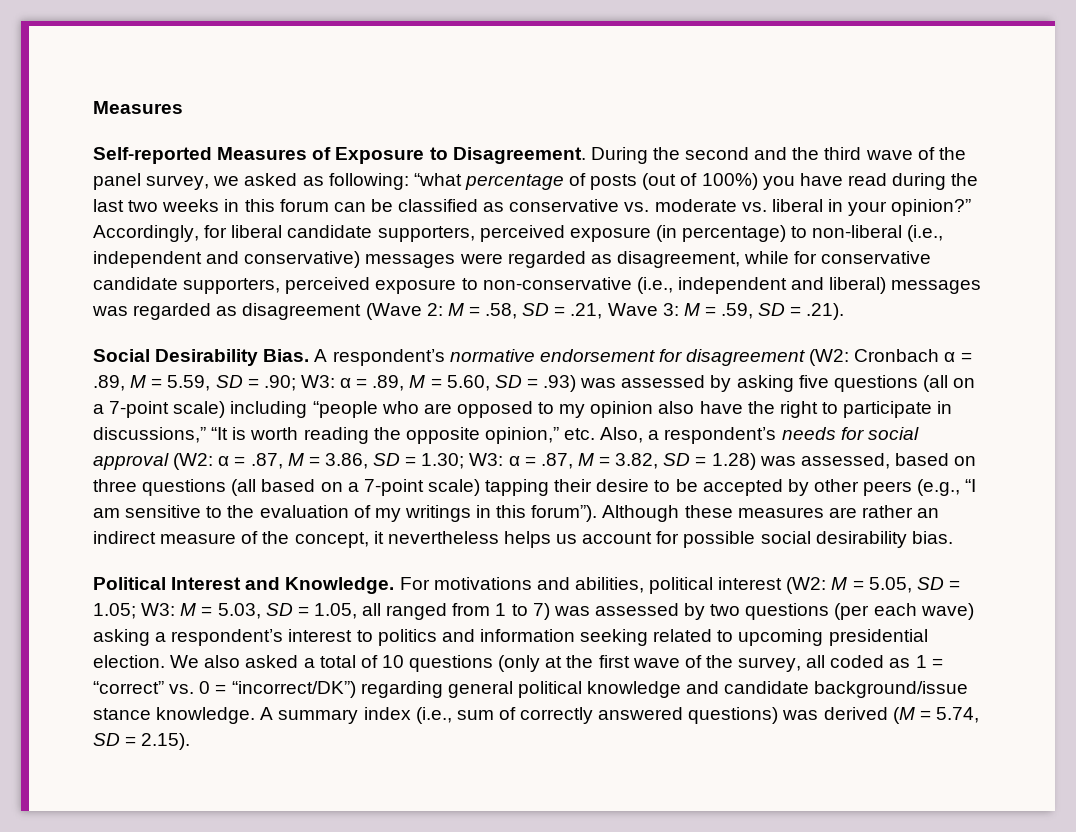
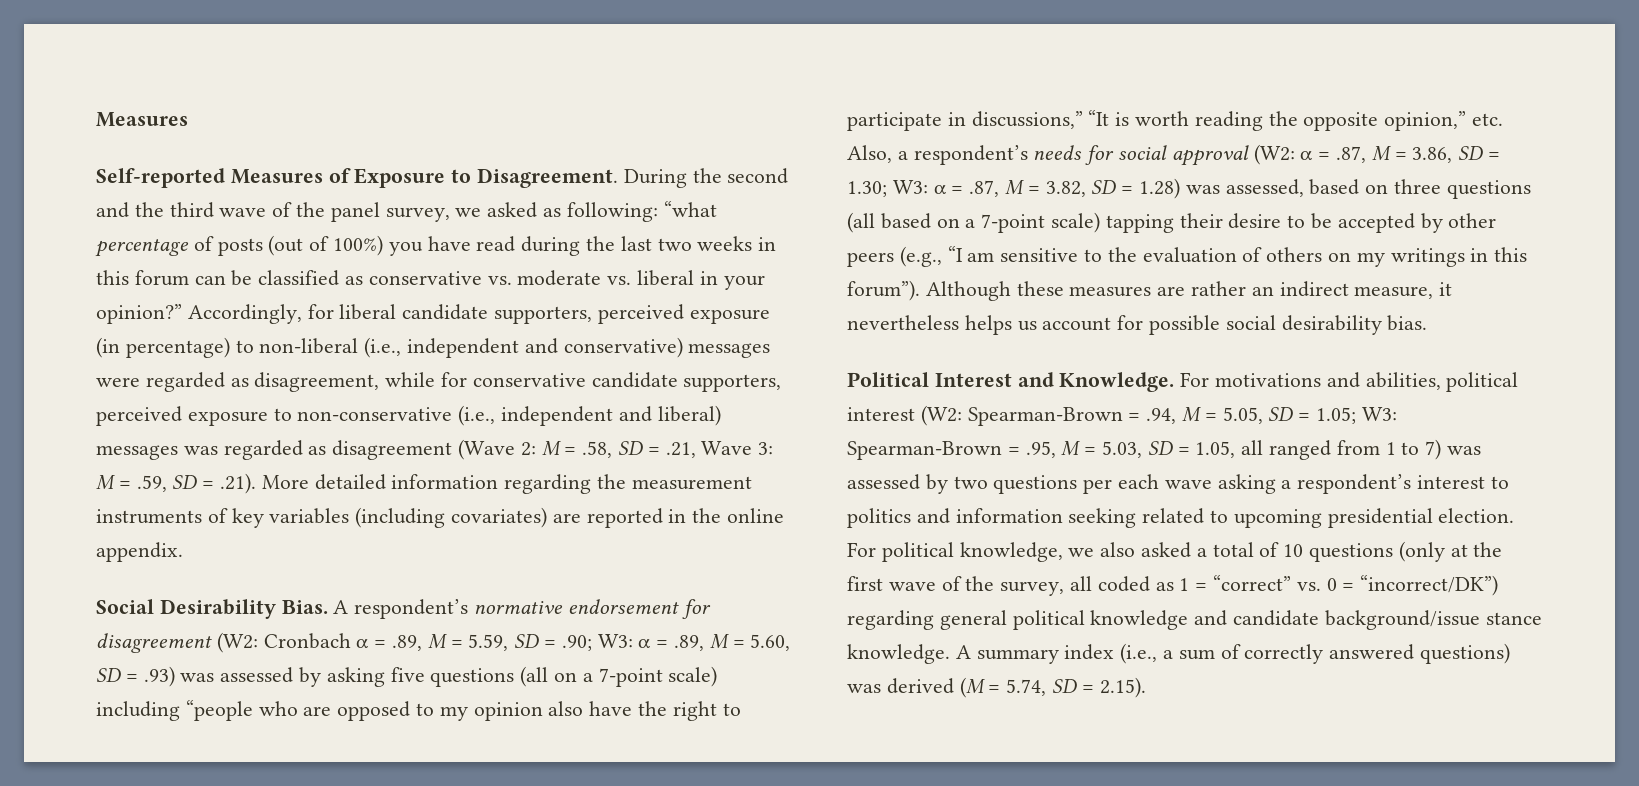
(845, 311) none -> [261,474,752,494] [96,507,785,528] [96,542,183,562] More detailed information regarding the measurement instruments of key variables (including covariates) are reported in the online appendix.
(371, 511) none -> [1266,247,1352,262] others on
[160,531,369,548] measure of the concept, -> [1354,286,1434,299] measure,
(827, 585) none -> [967,407,1177,426] Spearman-Brown = .94,
(176, 609) none -> [847,441,1056,460] Spearman-Brown = .95,
[834,603,974,620] (per each wave) -> [1083,474,1212,494] per each wave
[170,655,200,668] We -> [847,542,1095,562] For political knowledge, we
(452, 715) none -> [1163,650,1174,659] a

